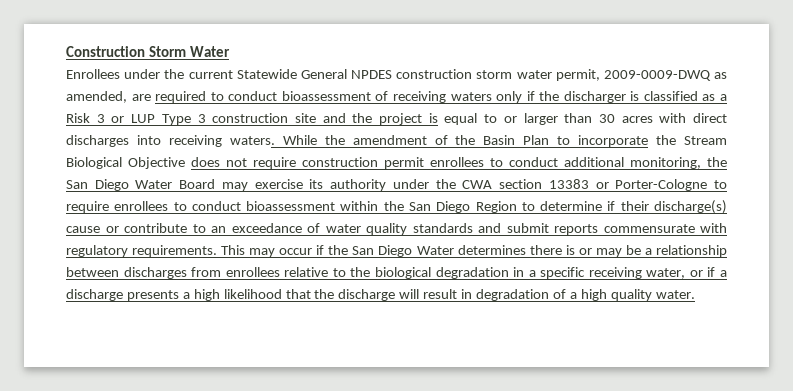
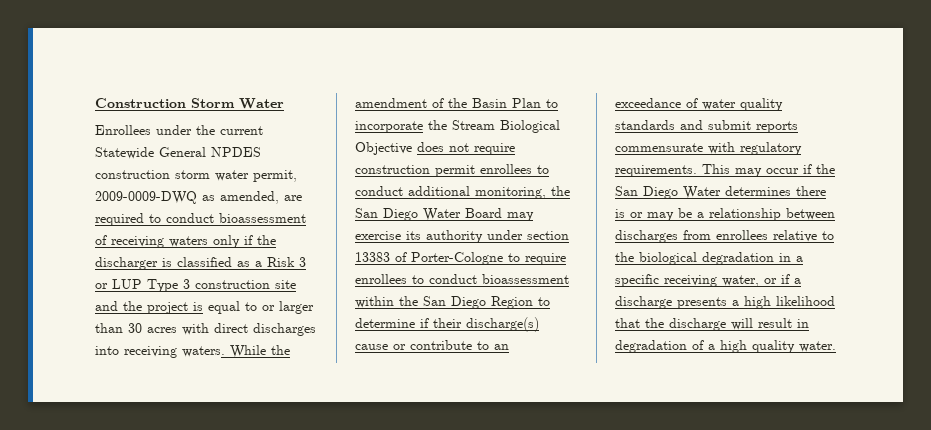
[435,179,493,189] the CWA -> (523, 235) none
[595,182,609,189] or -> [395,252,407,262] of

